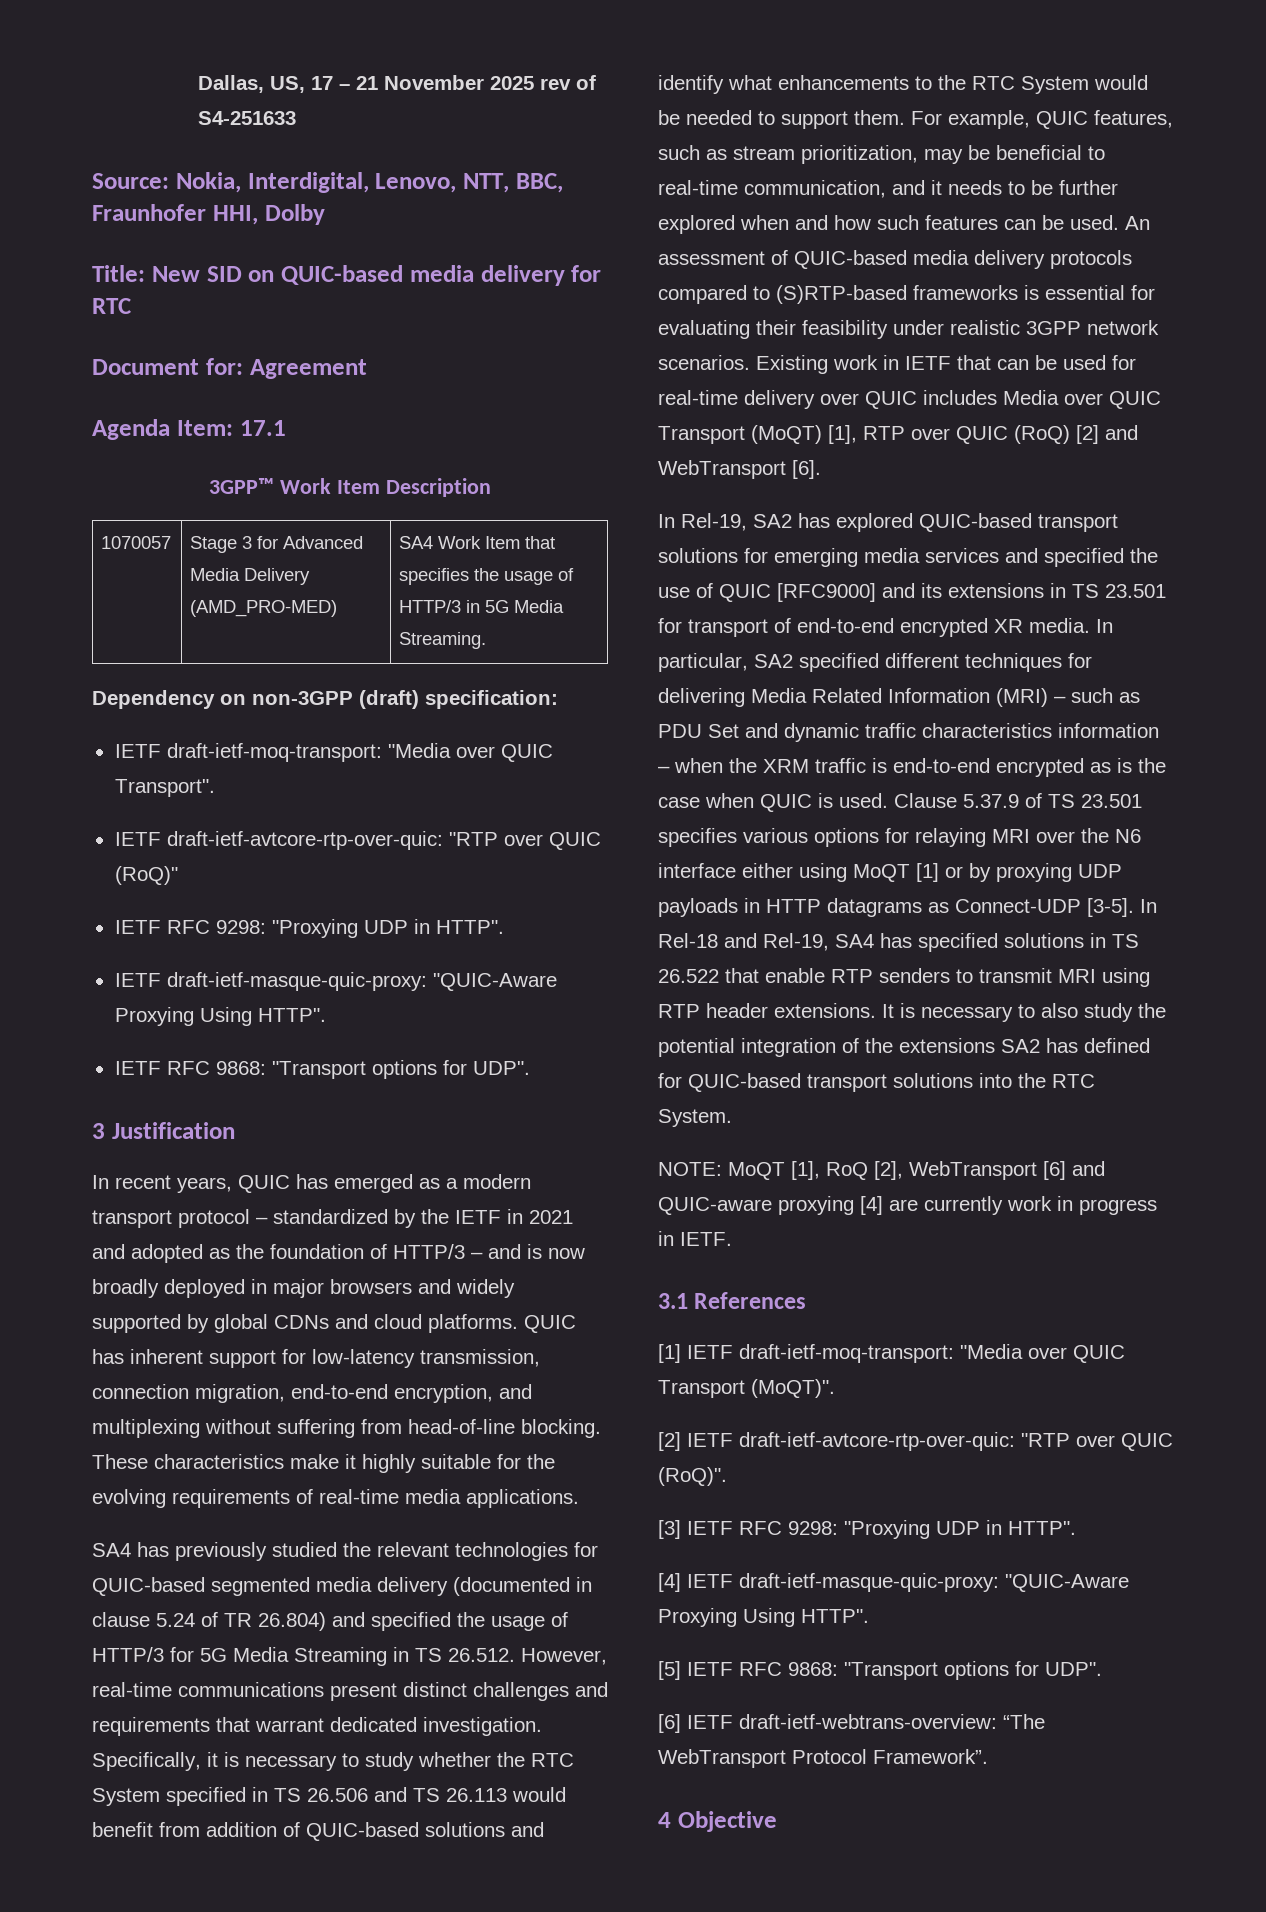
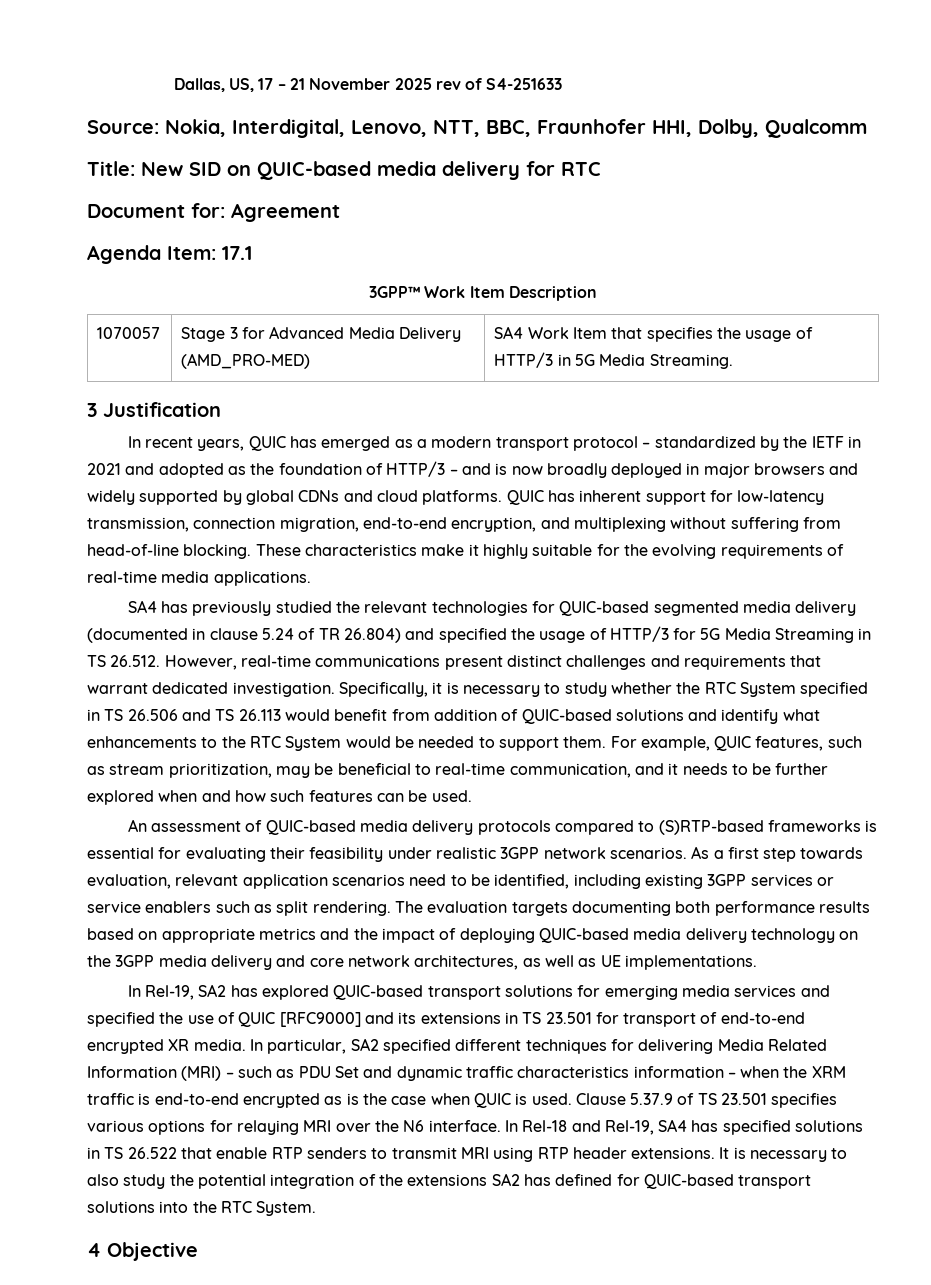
[264,204,325,225] Dolby -> [698,119,867,138] Dolby, Qualcomm
[92,690,558,709] [114,743,553,762] [114,779,215,797] [114,831,601,850] [114,866,178,885] [114,919,504,938] [114,972,557,991] [114,1007,326,1026] [114,1060,530,1079] // Dependency on non-3GPP (draft) specification: // IETF draft-ietf-moq-transport: "Media over QUIC Transport". // IETF draft-ietf-avtcore-rtp-over-quic: "RTP over QUIC (RoQ)" // IETF RFC 9298: "Proxying UDP in HTTP". // IETF draft-ietf-masque-quic-proxy: "QUIC-Aware Proxying Using HTTP". // IETF RFC 9868: "Transport options for UDP". -> (733, 361) none
(1119, 222) none -> (472, 796) //
[756,355,1136,374] [658,390,1161,409] [658,425,1138,444] [658,460,821,479] Existing work in IETF that can be used for real-time delivery over QUIC includes Media over QUIC Transport (MoQT) [1], RTP over QUIC (RoQ) [2] and WebTransport [6]. -> [691,846,864,862] [87,874,834,889] [87,901,870,916] [87,928,859,943] [87,955,757,970] As a first step towards evaluation, relevant application scenarios need to be identified, including existing 3GPP services or service enablers such as split rendering. The evaluation targets documenting both performance results based on appropriate metrics and the impact of deploying QUIC-based media delivery technology on the 3GPP media delivery and core network architectures, as well as UE implementations.
[658,863,1122,882] [658,898,1134,917] interface either using MoQT [1] or by proxying UDP payloads in HTTP datagrams as Connect-UDP [3-5]. -> [428,1120,501,1132] interface.
[658,1161,1105,1180] [658,1196,1157,1215] [658,1231,732,1246] [658,1292,807,1309] [658,1344,1125,1363] [658,1379,835,1398] [658,1432,1173,1451] [658,1467,727,1486] [658,1520,1076,1539] [658,1573,1129,1592] [658,1608,869,1627] [658,1661,1102,1680] [658,1714,1045,1733] [658,1749,988,1768] // NOTE: MoQT [1], RoQ [2], WebTransport [6] and QUIC-aware proxying [4] are currently work in progress in IETF. // 3.1 References // [1] IETF draft-ietf-moq-transport: "Media over QUIC Transport (MoQT)". // [2] IETF draft-ietf-avtcore-rtp-over-quic: "RTP over QUIC (RoQ)". // [3] IETF RFC 9298: "Proxying UDP in HTTP". // [4] IETF draft-ietf-masque-quic-proxy: "QUIC-Aware Proxying Using HTTP". // [5] IETF RFC 9868: "Transport options for UDP". // [6] IETF draft-ietf-webtrans-overview: “The WebTransport Protocol Framework”. -> (317, 1208) none

